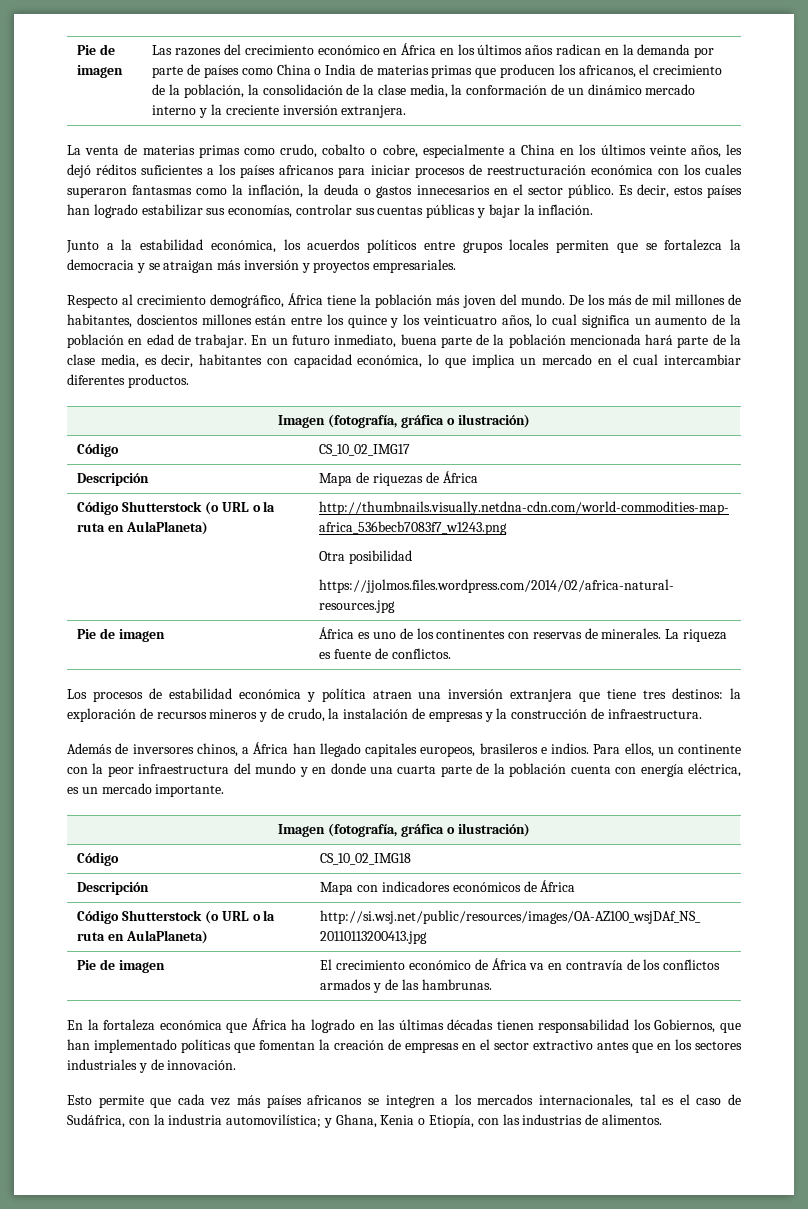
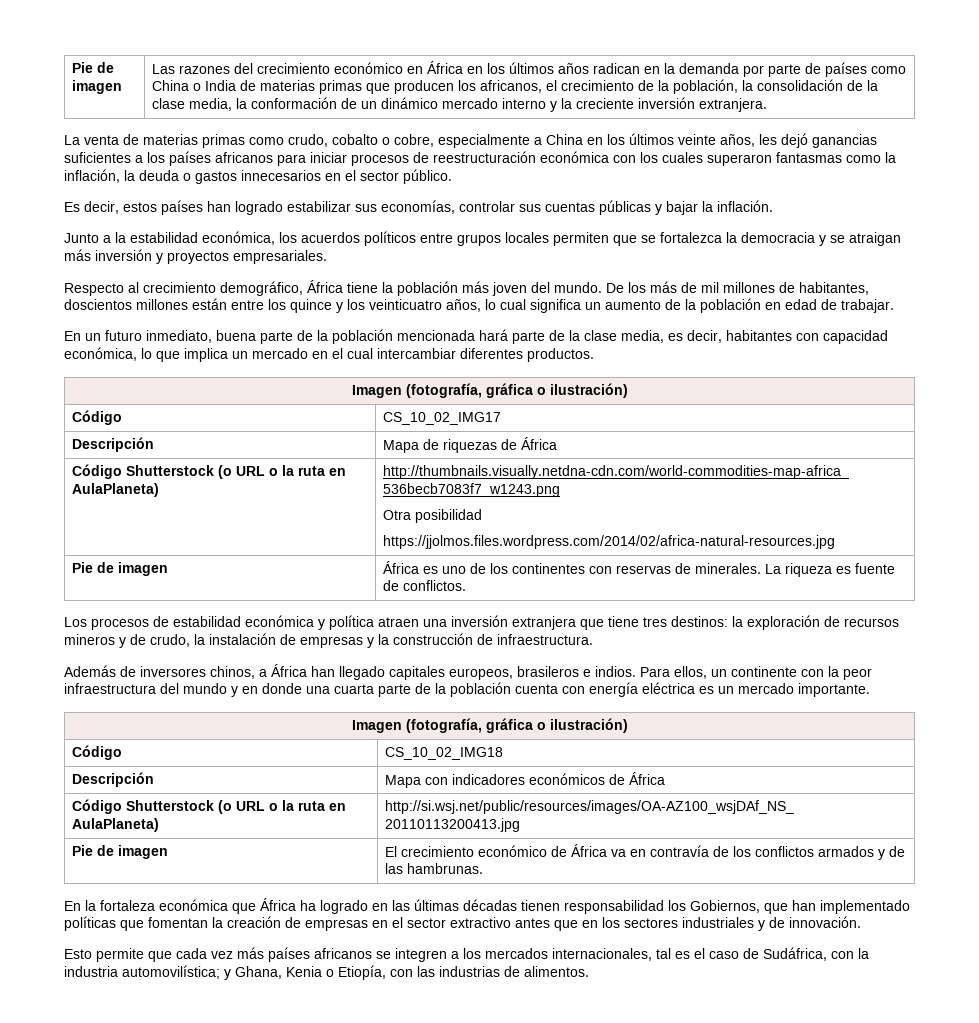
[96,164,138,175] réditos -> [812,134,877,148] ganancias
(614, 191) none -> (452, 176) //
(248, 341) none -> (894, 306) //
[688,763,742,777] eléctrica, -> [642,682,695,694] eléctrica

